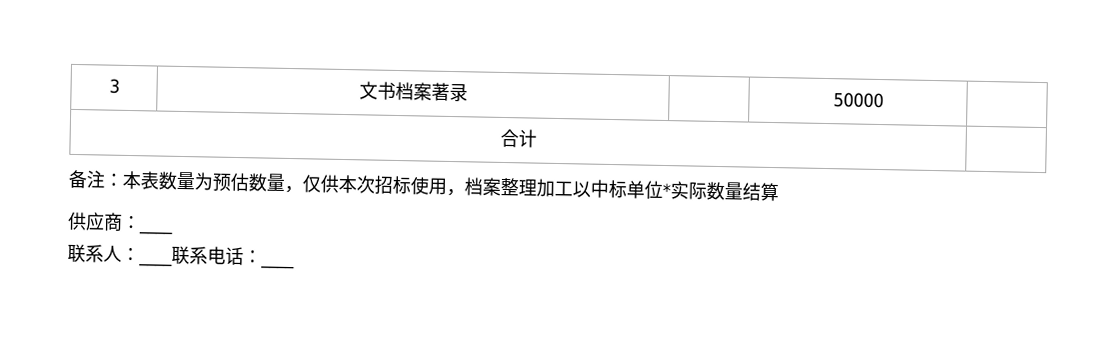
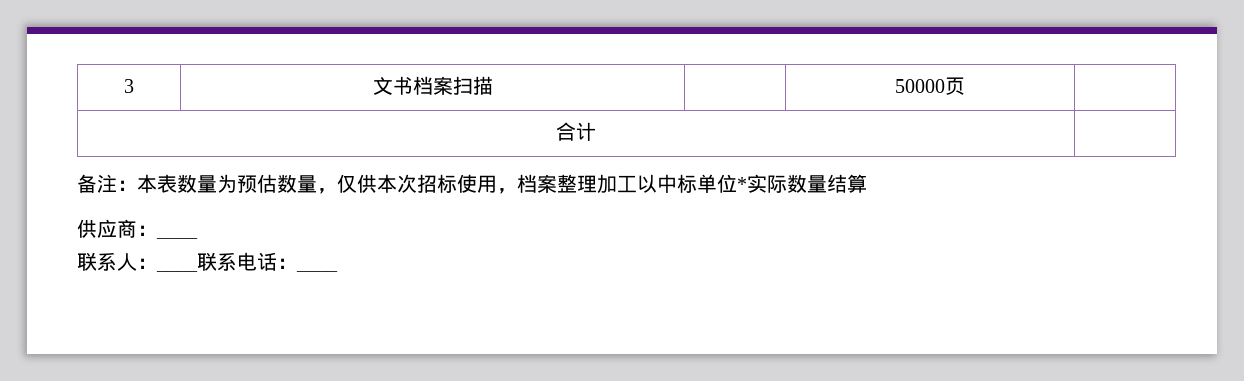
[430,82,468,102] 著录 -> [452,76,493,95] 扫描
(884, 100) none -> [945,77,965,95] 页

